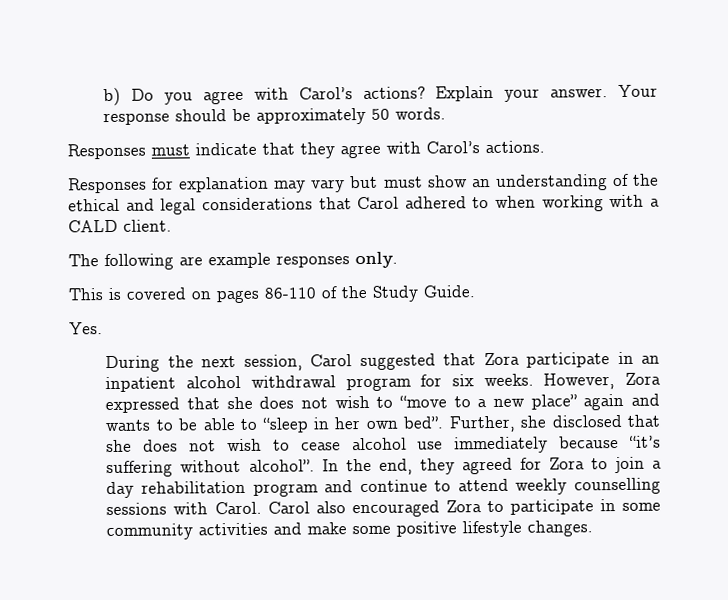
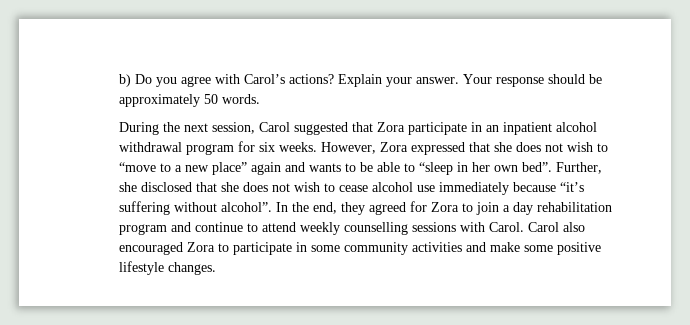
[67,140,545,160] [68,173,659,194] [68,194,660,215] [68,219,172,233] [68,251,398,271] [68,285,475,304] [69,322,103,335] // Responses must indicate that they agree with Carol’s actions. // Responses for explanation may vary but must show an understanding of the ethical and legal considerations that Carol adhered to when working with a CALD client. // The following are example responses only. // This is covered on pages 86-110 of the Study Guide. // Yes. -> (260, 99) none

